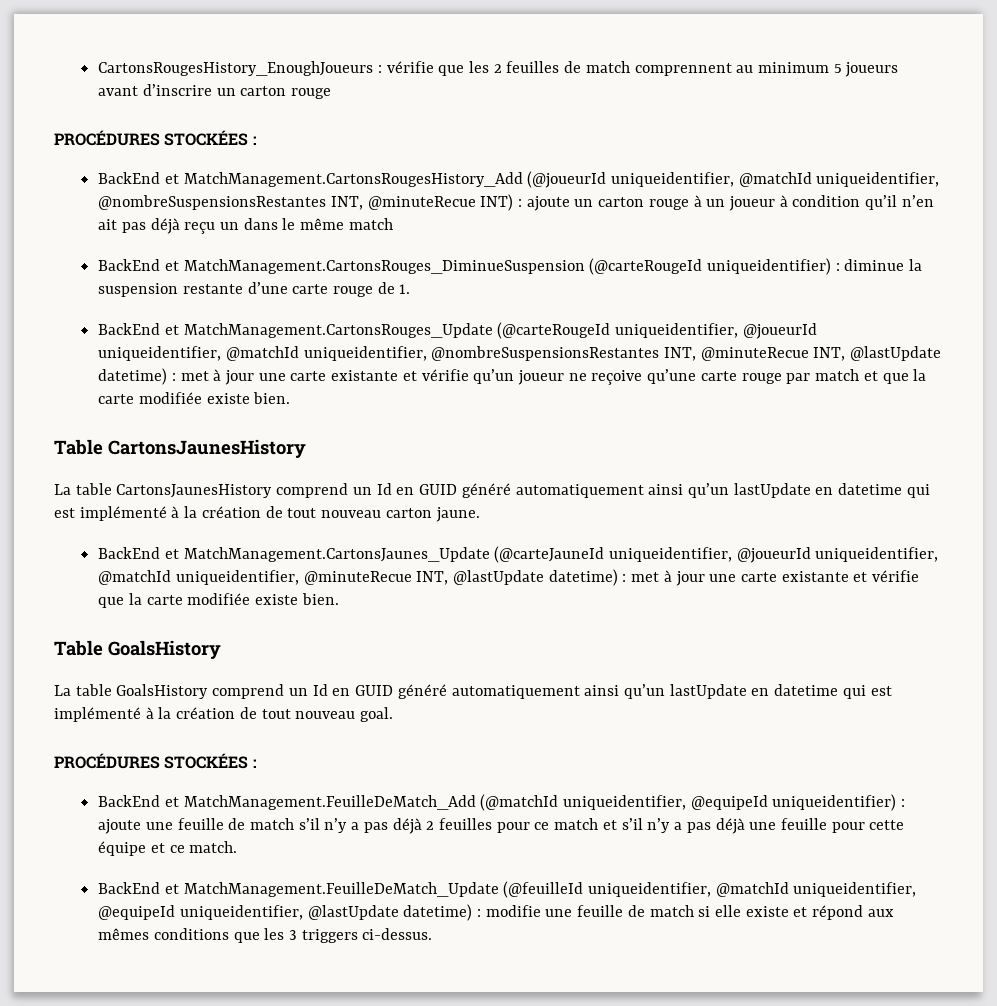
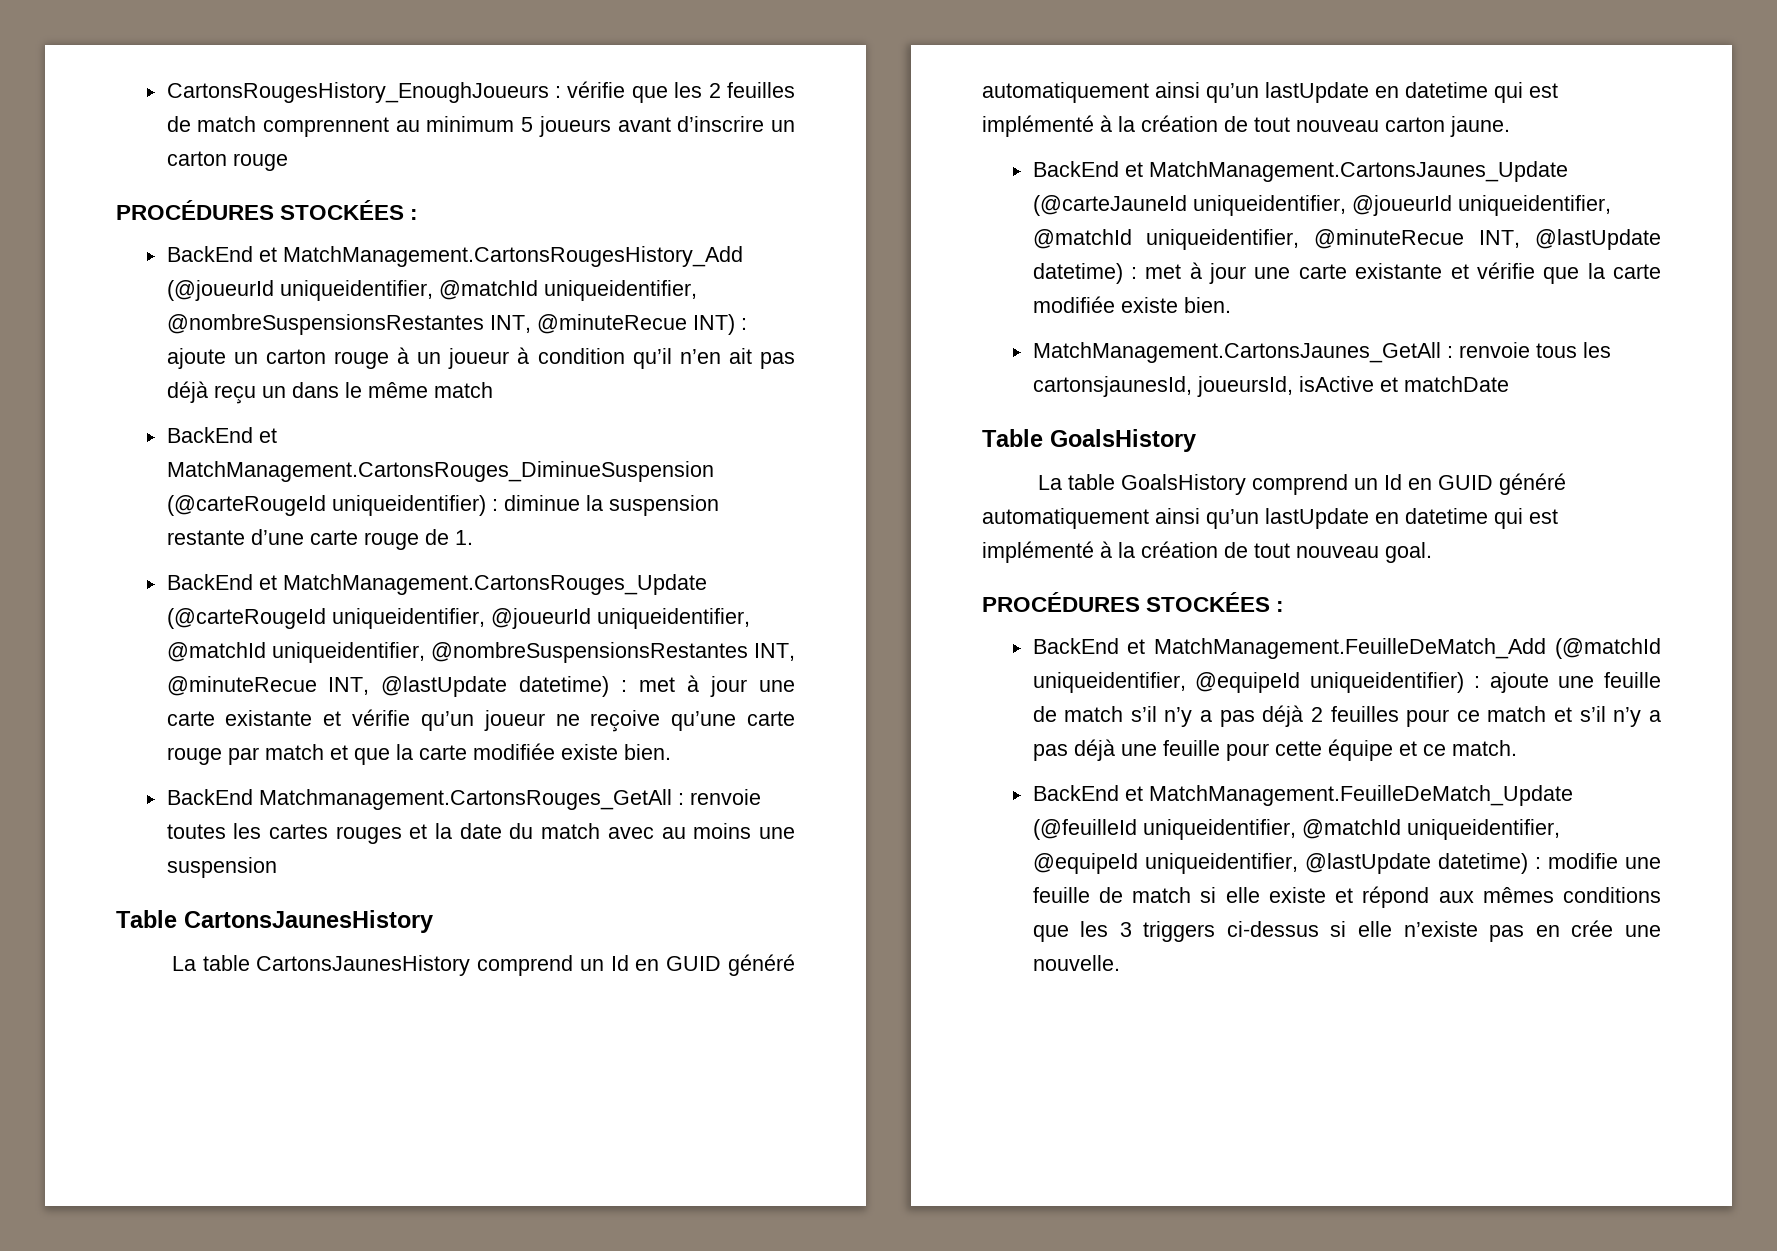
(291, 398) none -> [166,789,761,810] [166,823,795,844] [166,857,277,878] // BackEnd Matchmanagement.CartonsRouges_GetAll : renvoie toutes les cartes rouges et la date du match avec au moins une suspension
(339, 599) none -> [1032,342,1611,363] [1032,376,1509,397] // MatchManagement.CartonsJaunes_GetAll : renvoie tous les cartonsjaunesId, joueursId, isActive et matchDate
[362,928,433,940] ci-dessus. -> [1226,920,1661,942] [1032,955,1120,971] ci-dessus si elle n’existe pas en crée une nouvelle.

